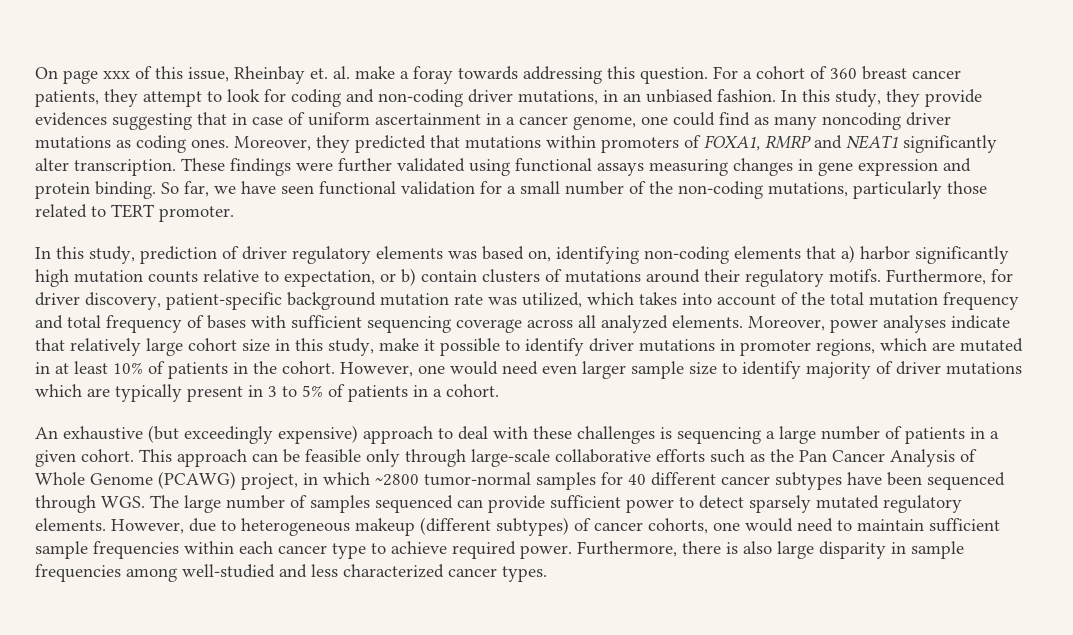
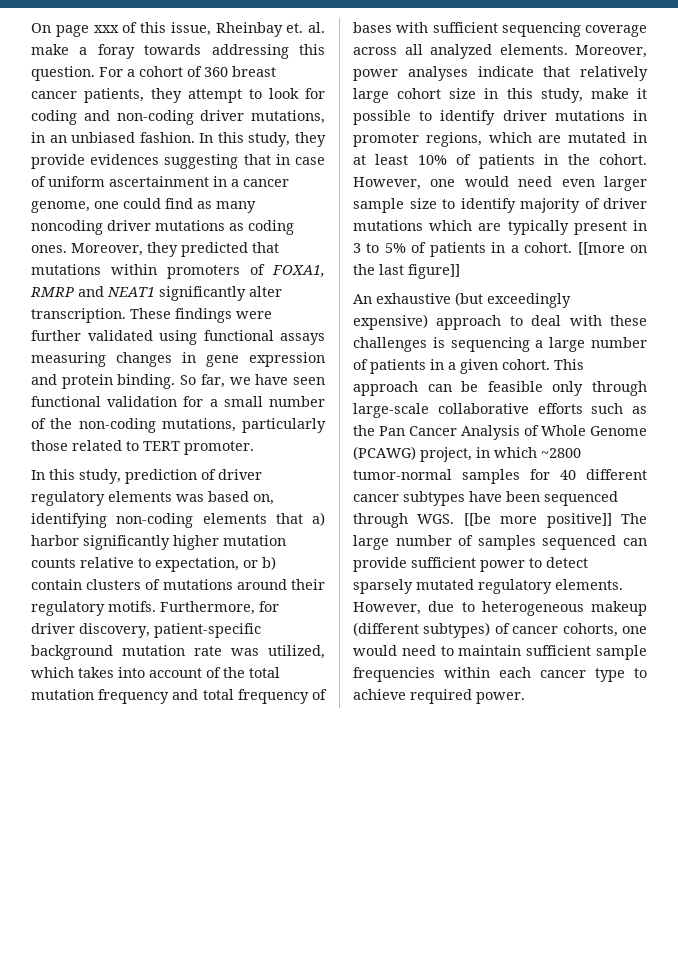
[35,269,69,287] high -> [173,535,219,550] higher
(499, 390) none -> [577,242,647,255] [353,264,460,279] [[more on the last figure]]
(145, 502) none -> [463,513,612,528] [[be more positive]]
[577,541,964,559] [35,564,547,582] Furthermore, there is also large disparity in sample frequencies among well-studied and less characterized cancer types. -> (525, 698) none

